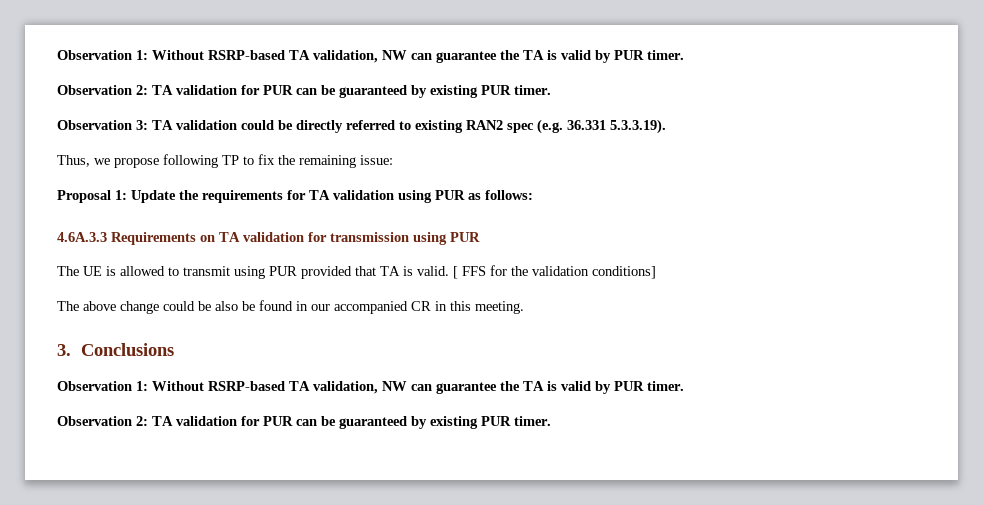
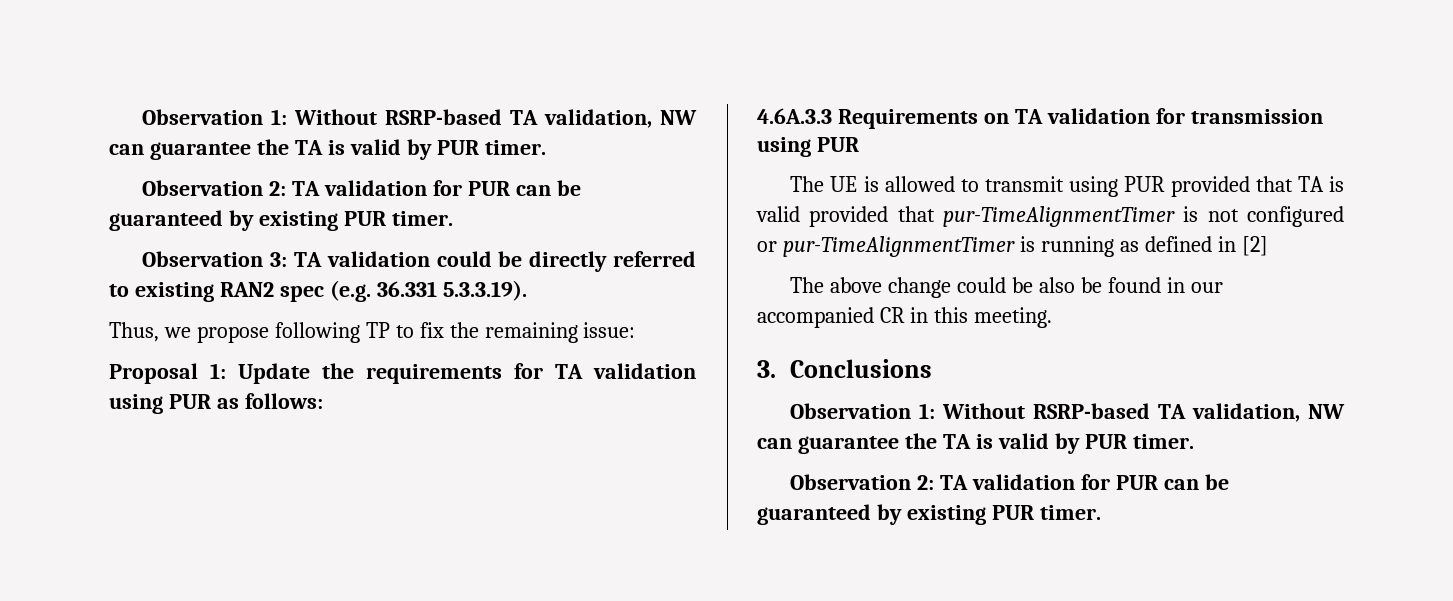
[417,265,656,279] valid. [ FFS for the validation conditions] -> [756,206,1344,227] [757,236,1268,257] valid provided that pur-TimeAlignmentTimer is not configured or pur-TimeAlignmentTimer is running as defined in [2]

